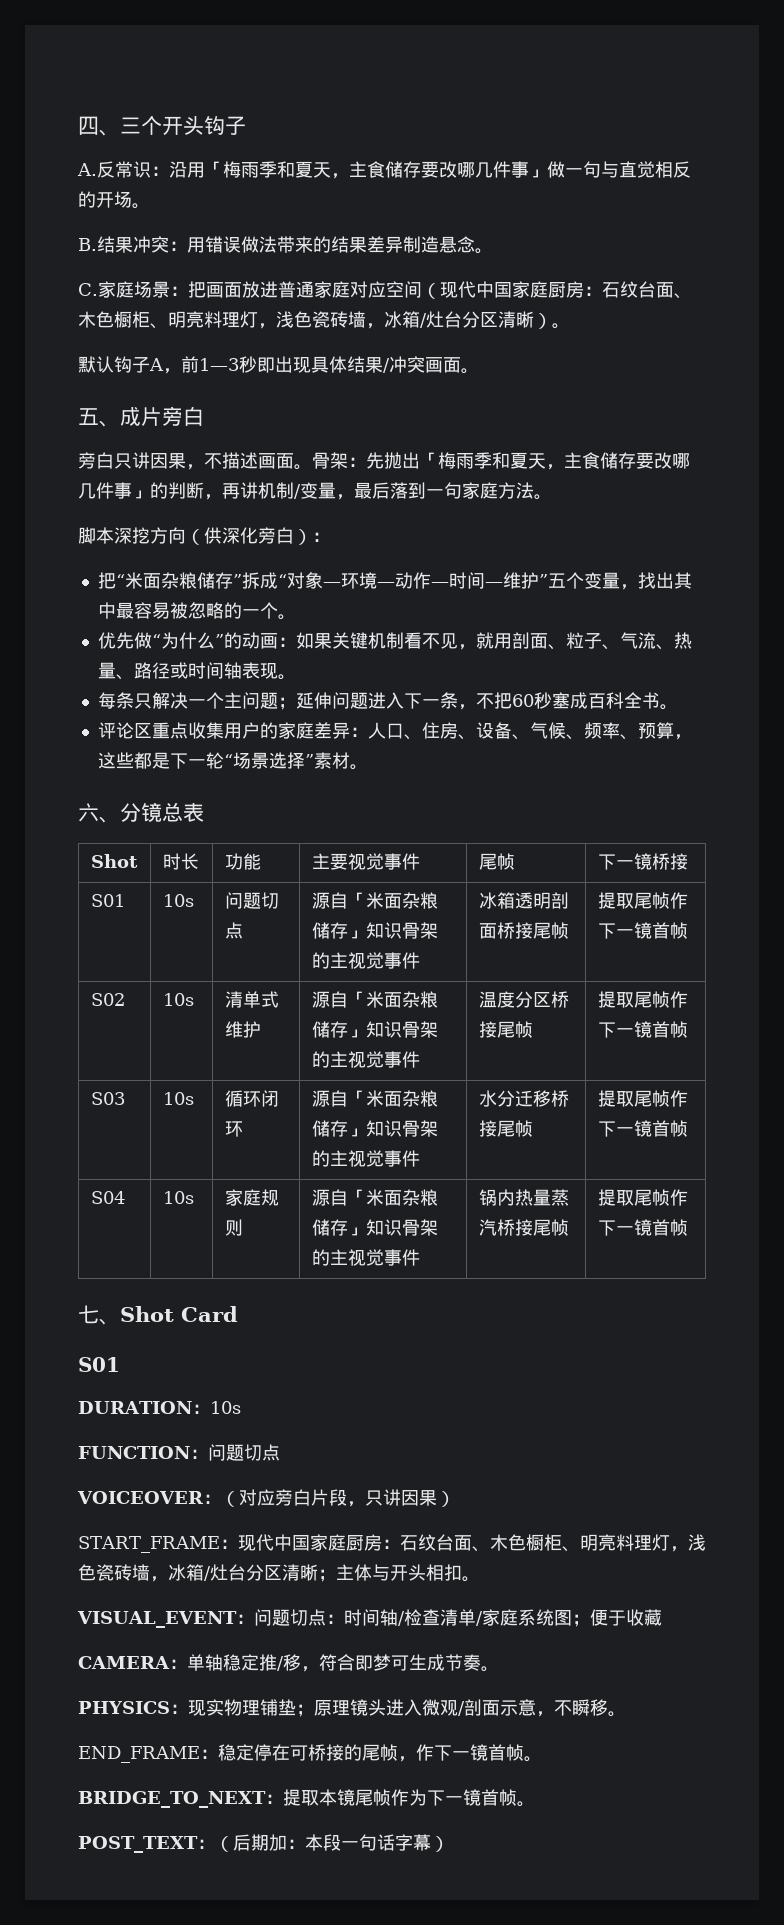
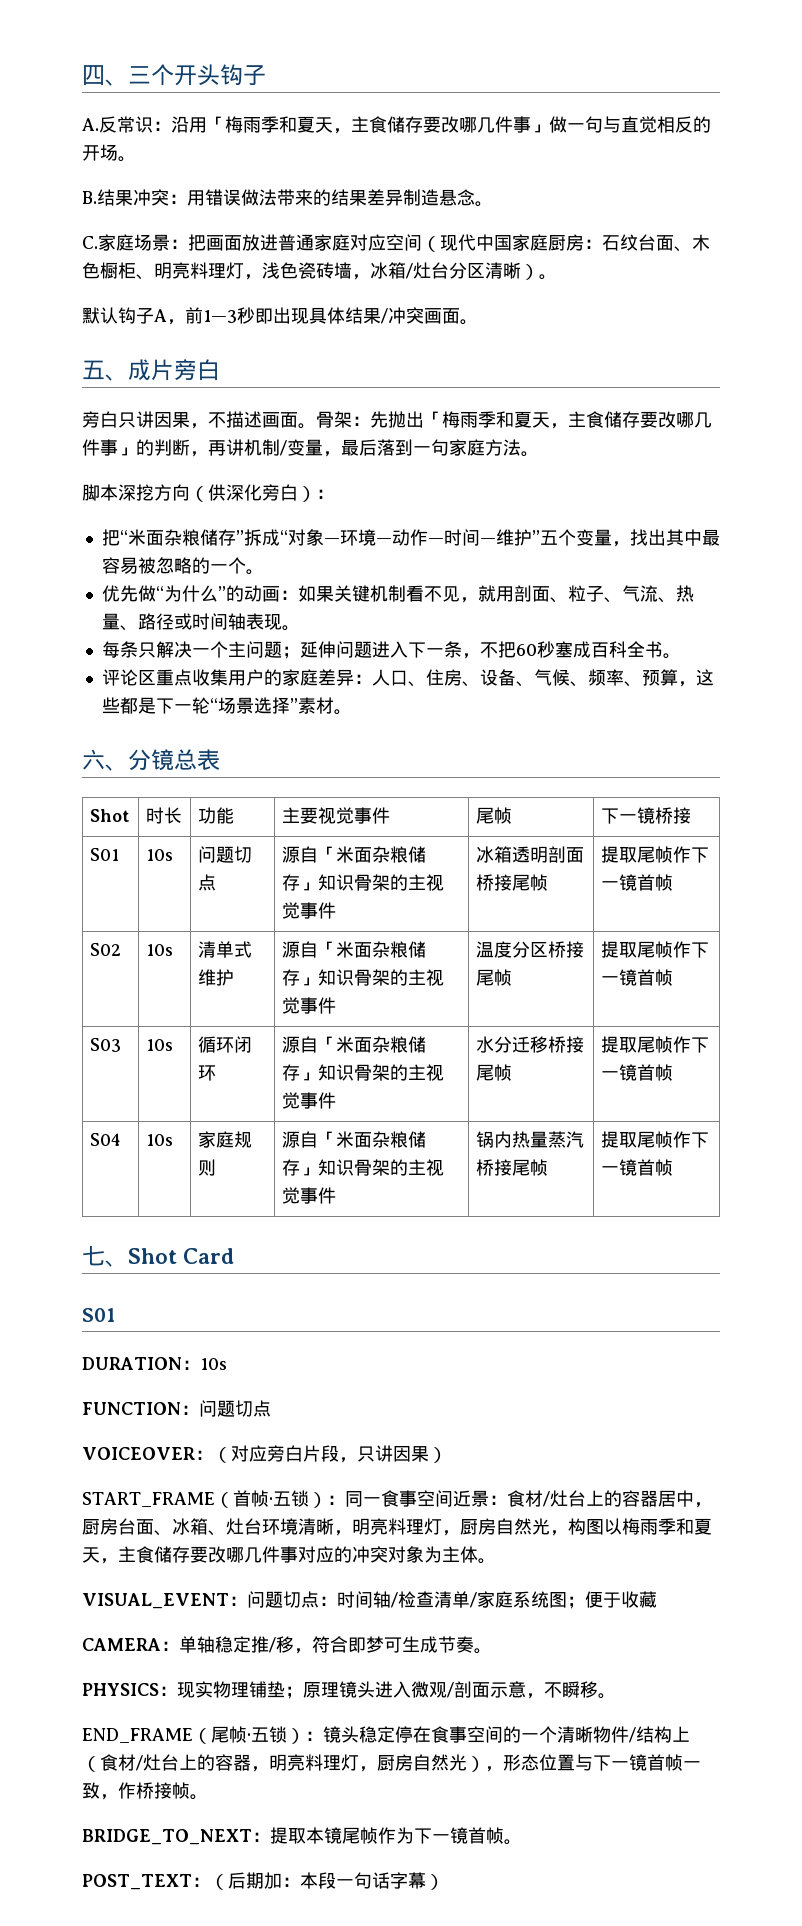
[219,1534,706,1552] [78,1564,462,1582] ：现代中国家庭厨房：石纹台面、木色橱柜、明亮料理灯，浅色瓷砖墙，冰箱/灶台分区清晰；主体与开头相扣 -> [214,1490,712,1508] [82,1518,712,1536] [82,1546,478,1564] （首帧·五锁）：同一食事空间近景：食材/灶台上的容器居中，厨房台面、冰箱、灶台环境清晰，明亮料理灯，厨房自然光，构图以梅雨季和夏天，主食储存要改哪几件事对应的冲突对象为主体
[200,1744,506,1762] ：稳定停在可桥接的尾帧，作下一镜首 -> [193,1726,690,1744] [82,1754,701,1772] [82,1782,172,1800] （尾帧·五锁）：镜头稳定停在食事空间的一个清晰物件/结构上（食材/灶台上的容器，明亮料理灯，厨房自然光），形态位置与下一镜首帧一致，作桥接

